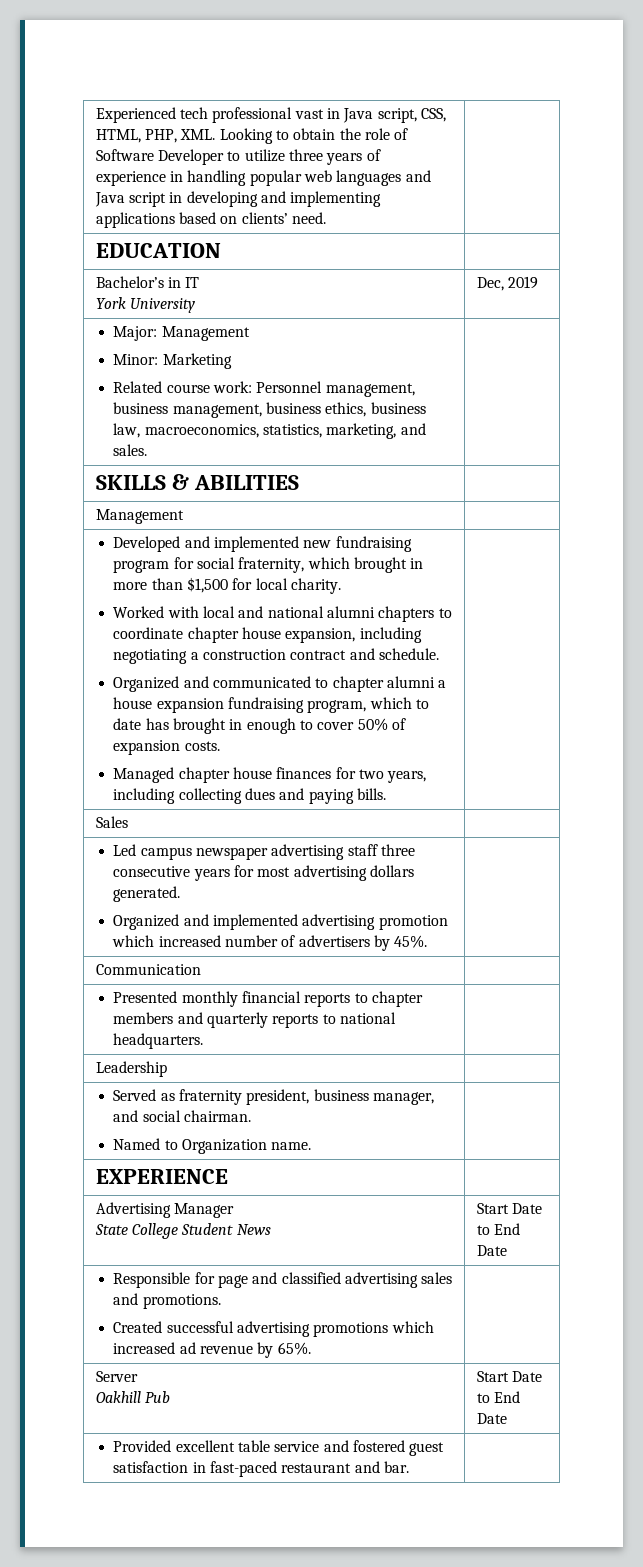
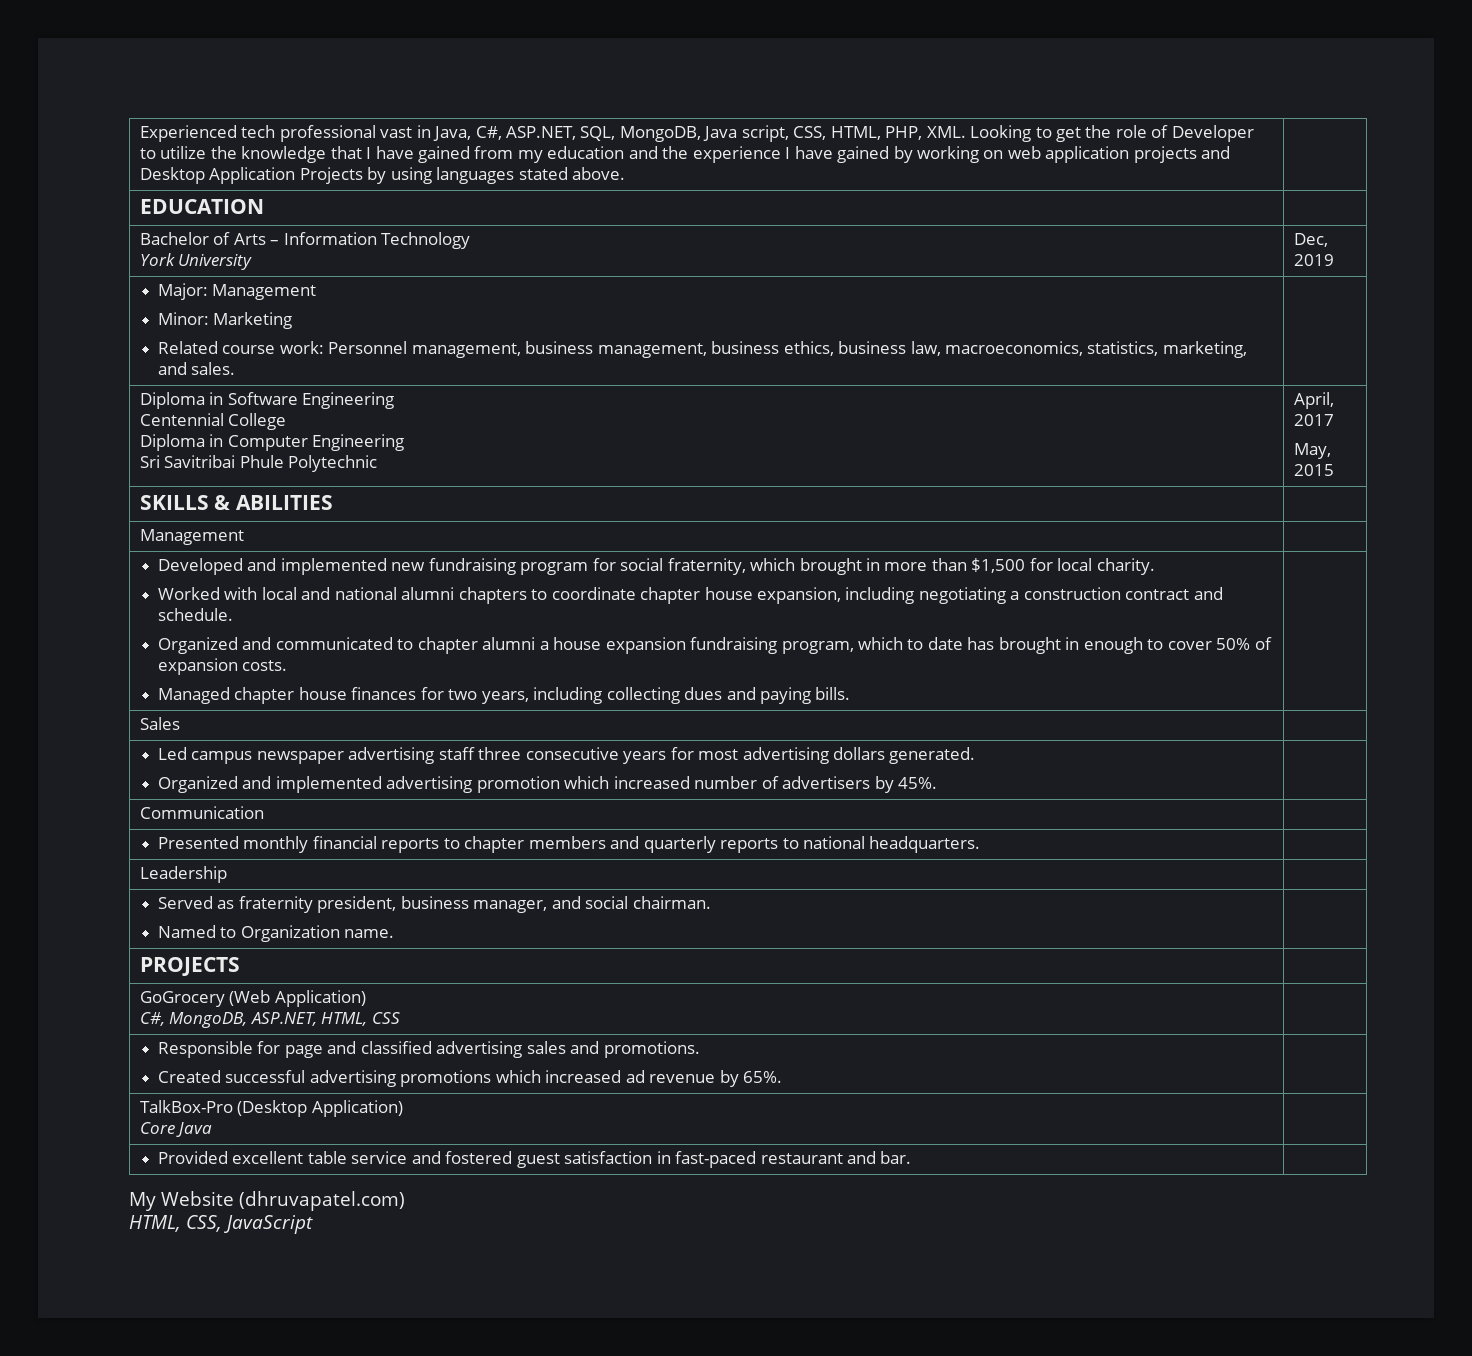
(340, 113) none -> [433,126,701,142] Java, C#, ASP.NET, SQL, MongoDB,
[293,128,336,140] obtain -> [1055,127,1081,142] get
[95,149,154,161] Software -> (1169, 131) none
[288,149,381,165] [95,170,431,186] [94,191,382,207] [95,212,326,228] [95,243,221,258] [95,276,200,288] three years of experience in handling popular web languages and Java script in developing and implementing applications based on clients’ need. | // EDUCATION | // Bachelor’s in IT -> [210,146,1231,163] [139,167,626,184] [139,199,264,214] [139,232,471,249] the knowledge that I have gained from my education and the experience I have gained by working on web application projects and Desktop Application Projects by using languages stated above. | // EDUCATION | // Bachelor of Arts – Information Technology
(148, 450) none -> [139,392,395,409] [139,413,287,430] [139,434,405,451] [139,455,378,472] [1293,392,1334,409] [1293,414,1334,426] [1293,443,1331,459] [1293,464,1334,476] // Diploma in Software Engineering // Centennial College // Diploma in Computer Engineering // Sri Savitribai Phule Polytechnic | April, 2017 // May, 2015
[95,1169,228,1184] [95,1202,235,1218] [94,1223,271,1239] [476,1203,543,1214] [476,1223,521,1235] [476,1245,507,1256] EXPERIENCE | // Advertising Manager // State College Student News | Start Date to End Date -> [139,957,240,976] [139,990,366,1007] [139,1012,400,1028] PROJECTS | // GoGrocery (Web Application) // C#, MongoDB, ASP.NET, HTML, CSS |
[95,1371,138,1382] [95,1391,171,1403] [476,1371,543,1382] [476,1391,521,1403] [476,1413,507,1424] Server // Oakhill Pub | Start Date to End Date -> [139,1100,403,1117] [139,1122,213,1137] TalkBox-Pro (Desktop Application) // Core Java |
(409, 1467) none -> [129,1191,405,1211] [129,1215,313,1234] // My Website (dhruvapatel.com) // HTML, CSS, JavaScript

